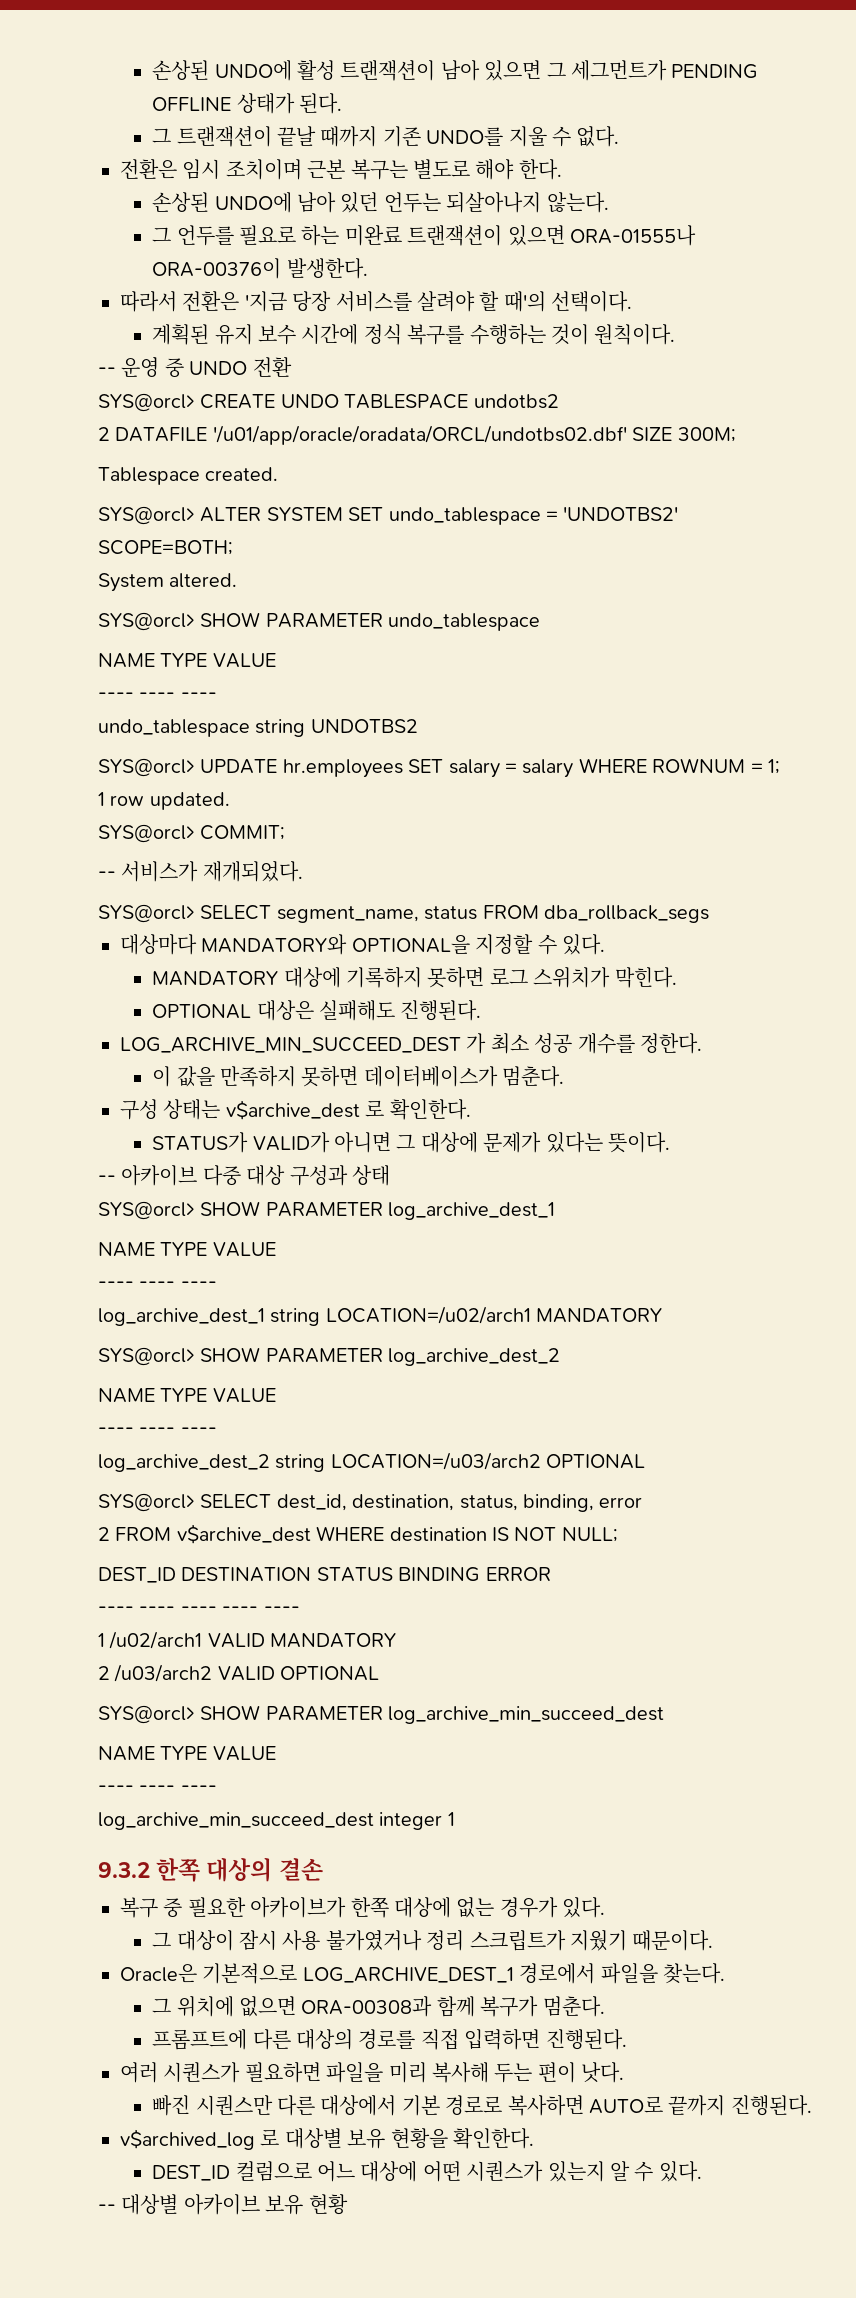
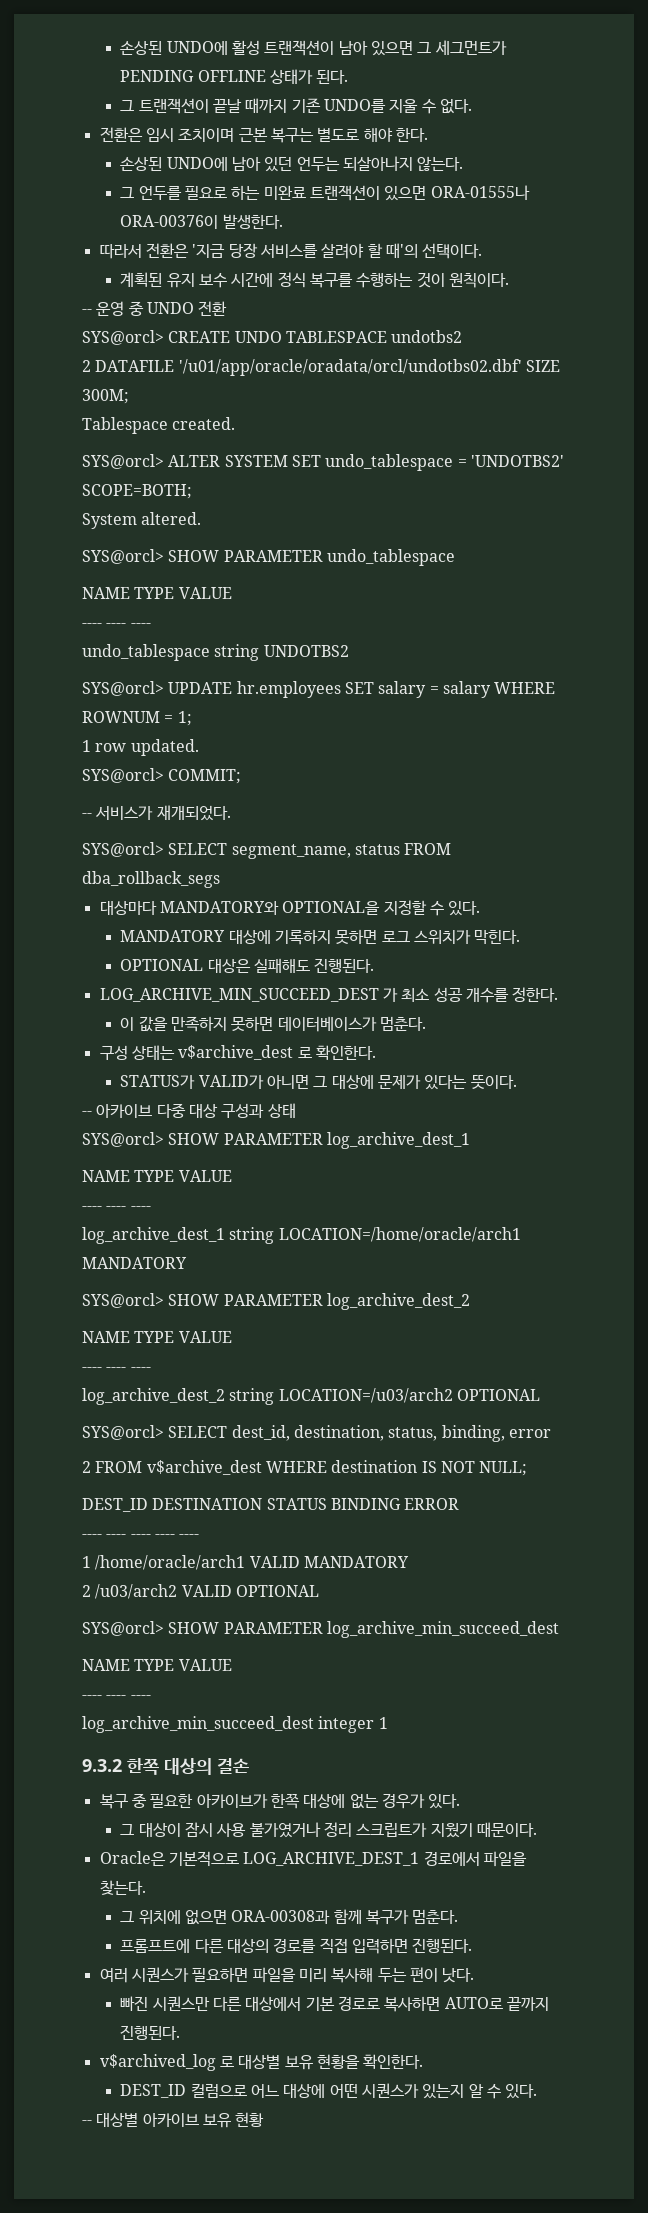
[212,425,627,445] '/u01/app/oracle/oradata/ORCL/undotbs02.dbf' -> [178,359,522,376] '/u01/app/oracle/oradata/orcl/undotbs02.dbf'
[325,1306,531,1324] LOCATION=/u02/arch1 -> [278,1227,521,1242] LOCATION=/home/oracle/arch1
[109,1631,203,1649] /u02/arch1 -> [95,1555,246,1570] /home/oracle/arch1

